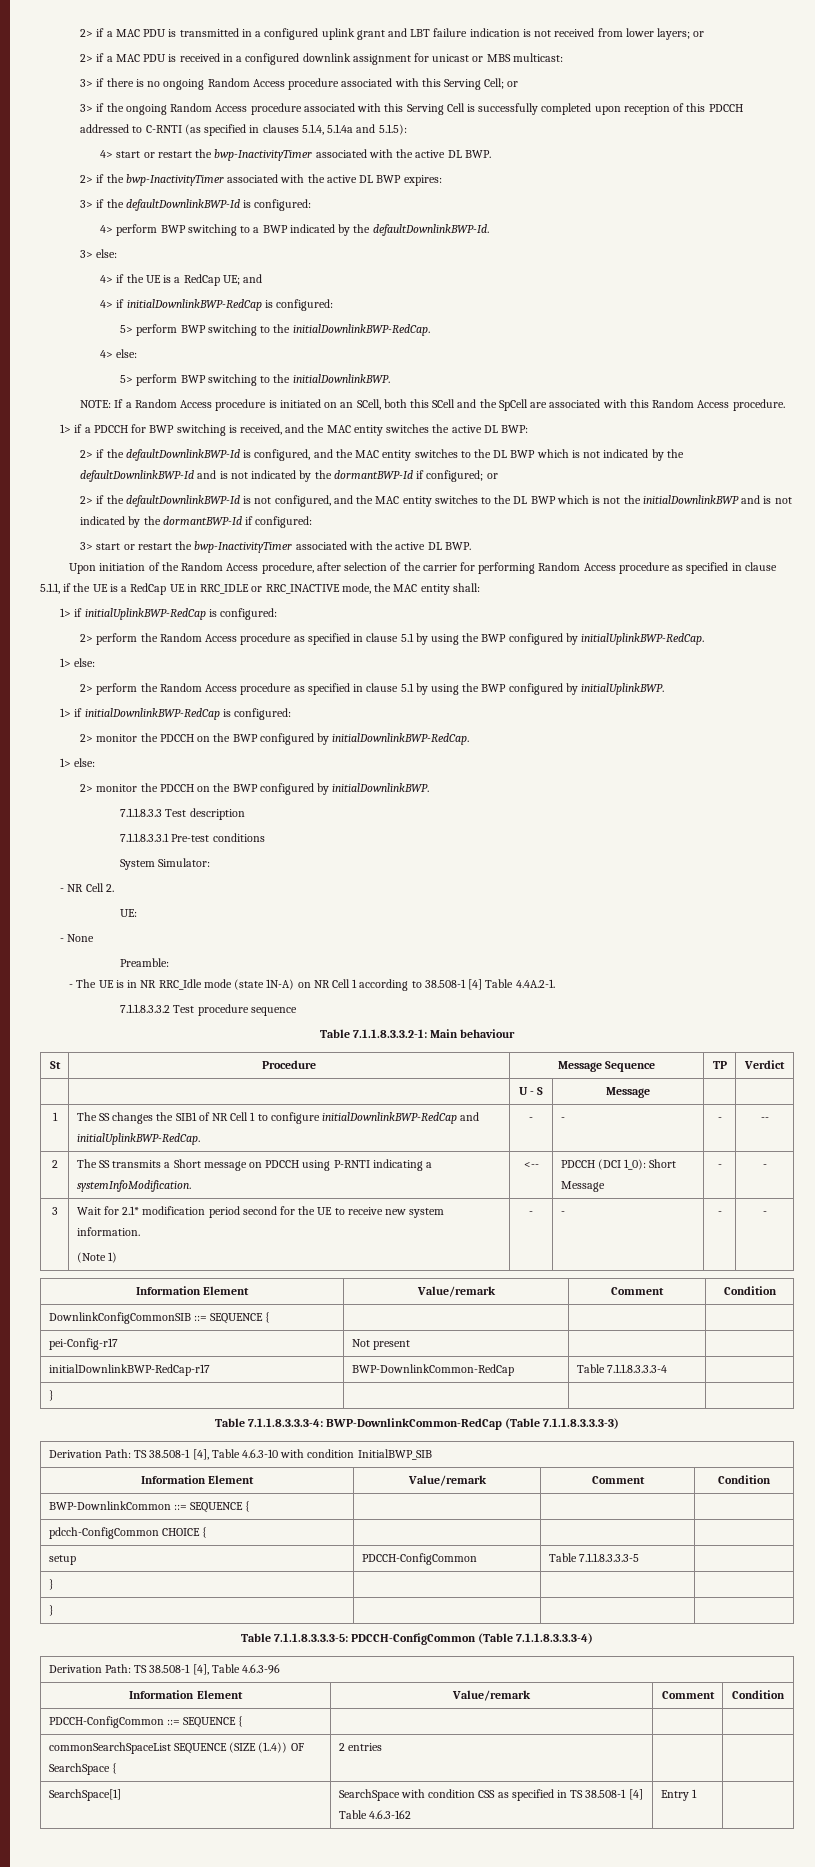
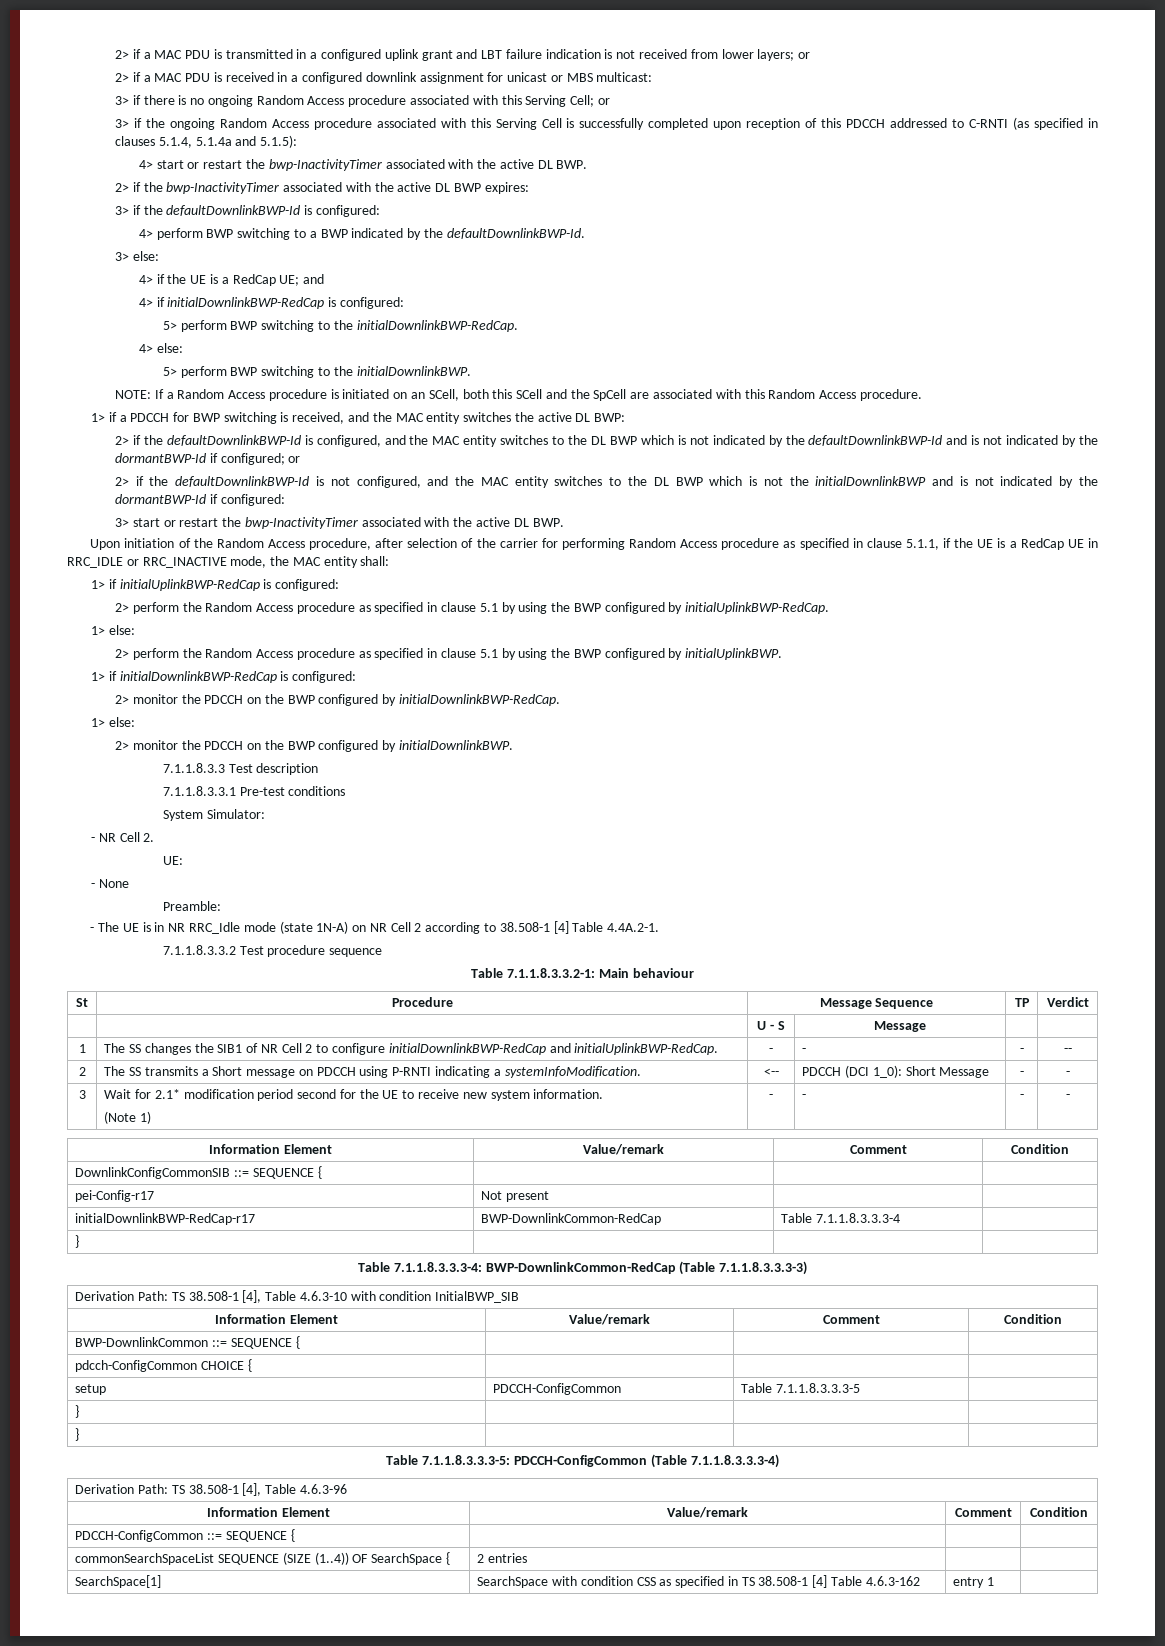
[352,979,358,988] 1 -> [414,923,422,932] 2
[250,1112,256,1121] 1 -> [305,1044,313,1053] 2
[660,1790,689,1801] Entry -> [953,1577,985,1588] entry

